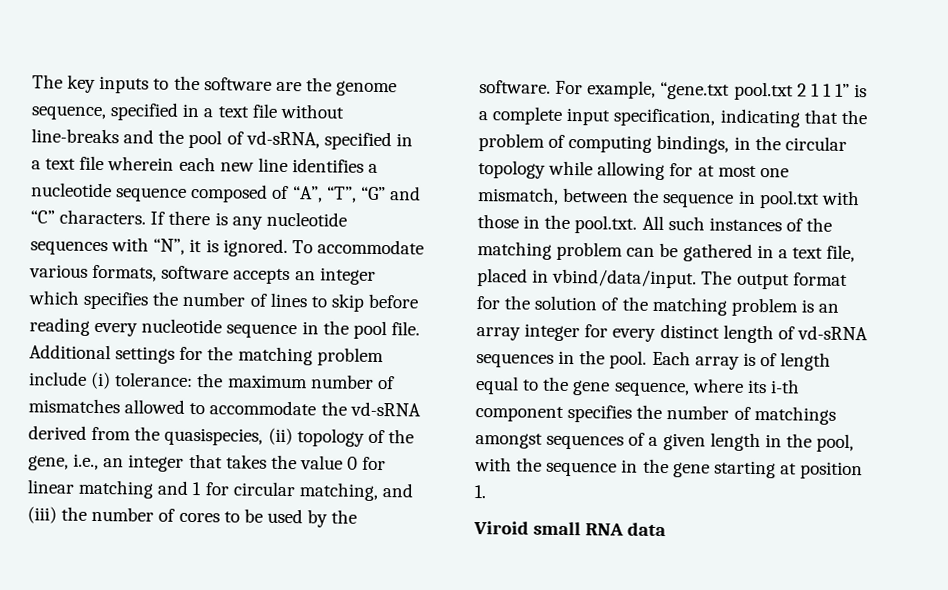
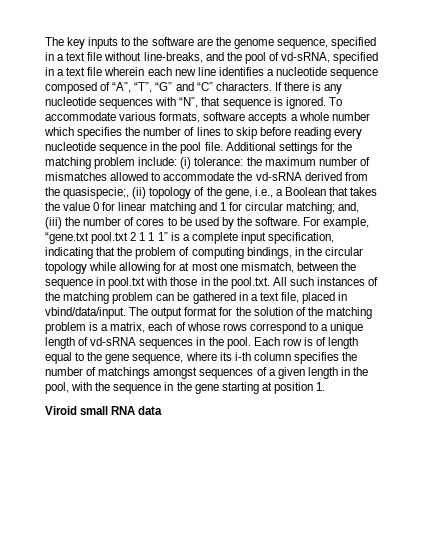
[31,128,119,144] line-breaks -> [143,52,203,63] line-breaks,
[189,238,203,253] it -> [201,97,271,109] that sequence
[294,267,376,285] an integer -> [290,112,370,121] a whole number
[29,371,87,386] include -> [138,157,178,166] include:
[164,427,264,446] quasispecies, -> [63,187,130,199] quasispecie;,
[103,454,185,472] an integer -> [275,187,326,196] a Boolean
[298,482,413,501] matching, and -> [286,202,360,214] matching; and,
[818,303,840,313] [476,323,720,342] an array integer for every distinct -> [101,322,364,334] a matrix, each of whose rows correspond to a unique
[694,356,740,370] array -> [282,338,302,346] row
[475,406,564,422] component -> [253,352,291,361] column

